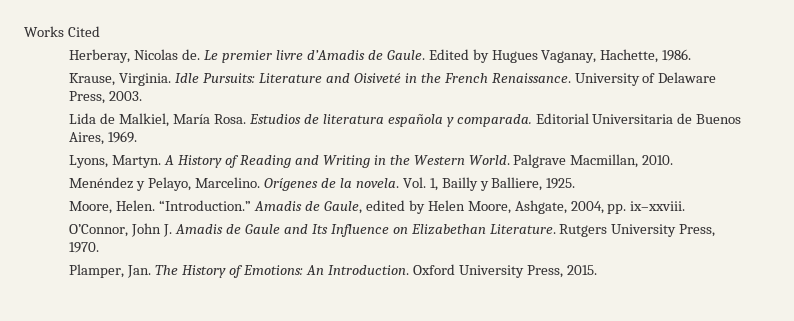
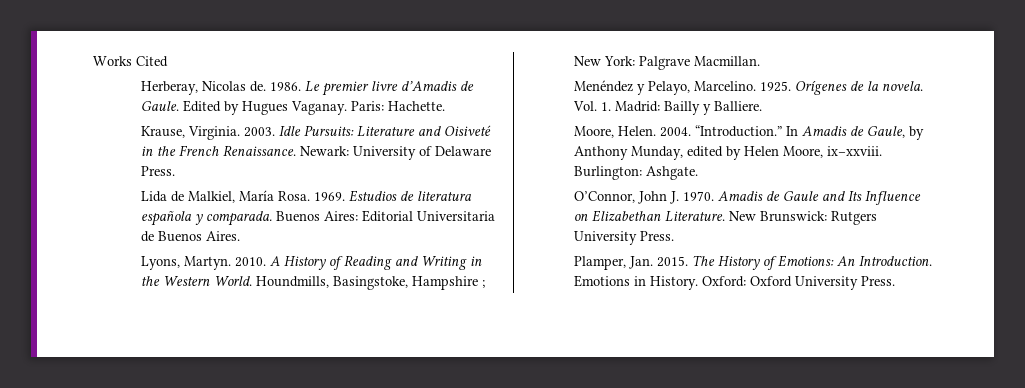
(201, 54) none -> [269,82,301,91] 1986.
[541,49,692,63] Vaganay, Hachette, 1986. -> [290,101,445,115] Vaganay. Paris: Hachette.
(172, 79) none -> [243,127,275,137] 2003.
(571, 78) none -> [299,146,349,156] Newark:
[69,91,143,104] Press, 2003. -> [140,166,175,176] Press.
(247, 119) none -> [313,192,345,201] 1969.
(532, 120) none -> [275,211,358,222] Buenos Aires:
[69,131,138,145] Aires, 1969. -> [205,231,240,241] Aires.
(162, 161) none -> [234,257,266,267] 2010.
[513,154,674,168] Palgrave Macmillan, 2010. -> [255,276,485,290] [573,56,760,70] Houndmills, Basingstoke, Hampshire ; New York: Palgrave Macmillan.
(261, 182) none -> [759,81,791,92] 1925.
[429,177,576,191] [69,200,363,214] 1, Bailly y Balliere, 1925. // Moore, Helen. “Introduction.” Amadis de Gaule, -> [600,101,762,115] [573,125,924,140] [573,146,683,160] 1. Madrid: Bailly y Balliere. // Moore, Helen. 2004. “Introduction.” In Amadis de Gaule, by Anthony Munday,
[514,200,627,214] Ashgate, 2004, pp. -> (823, 152) none
(686, 206) none -> [573,166,698,180] Burlington: Ashgate.
(173, 230) none -> [682,191,714,201] 1970.
[559,224,716,237] [69,242,100,253] Rutgers University Press, 1970. -> [728,211,877,225] [573,231,674,245] New Brunswick: Rutgers University Press.
(152, 271) none -> [656,256,688,267] 2015.
[412,264,597,278] Oxford University Press, 2015. -> [573,275,895,290] Emotions in History. Oxford: Oxford University Press.

